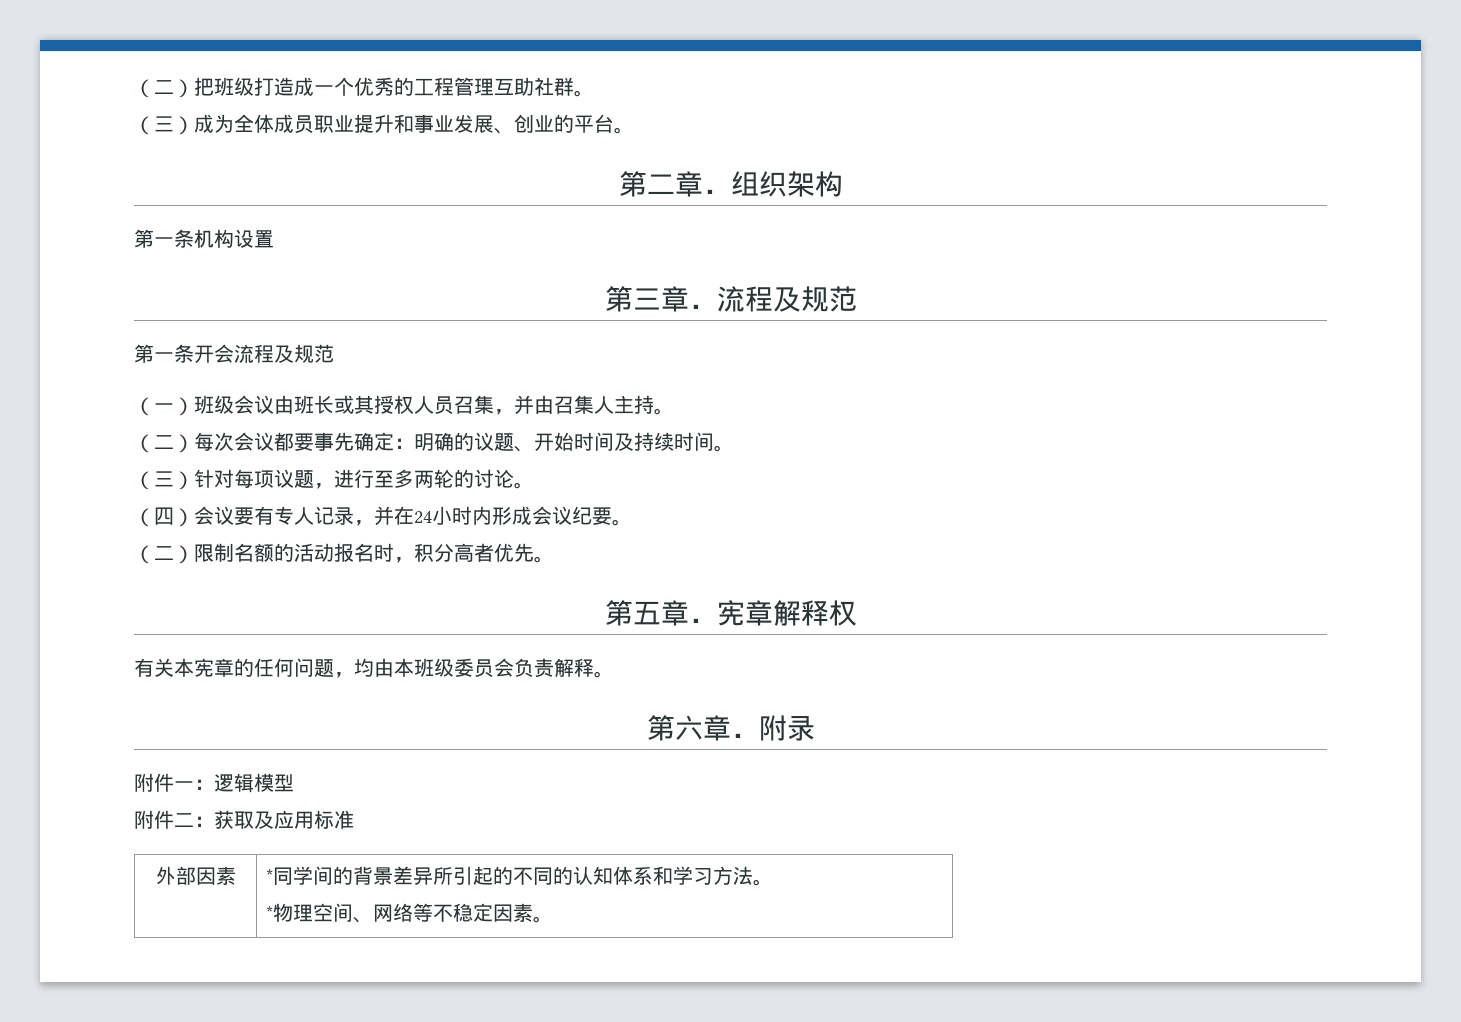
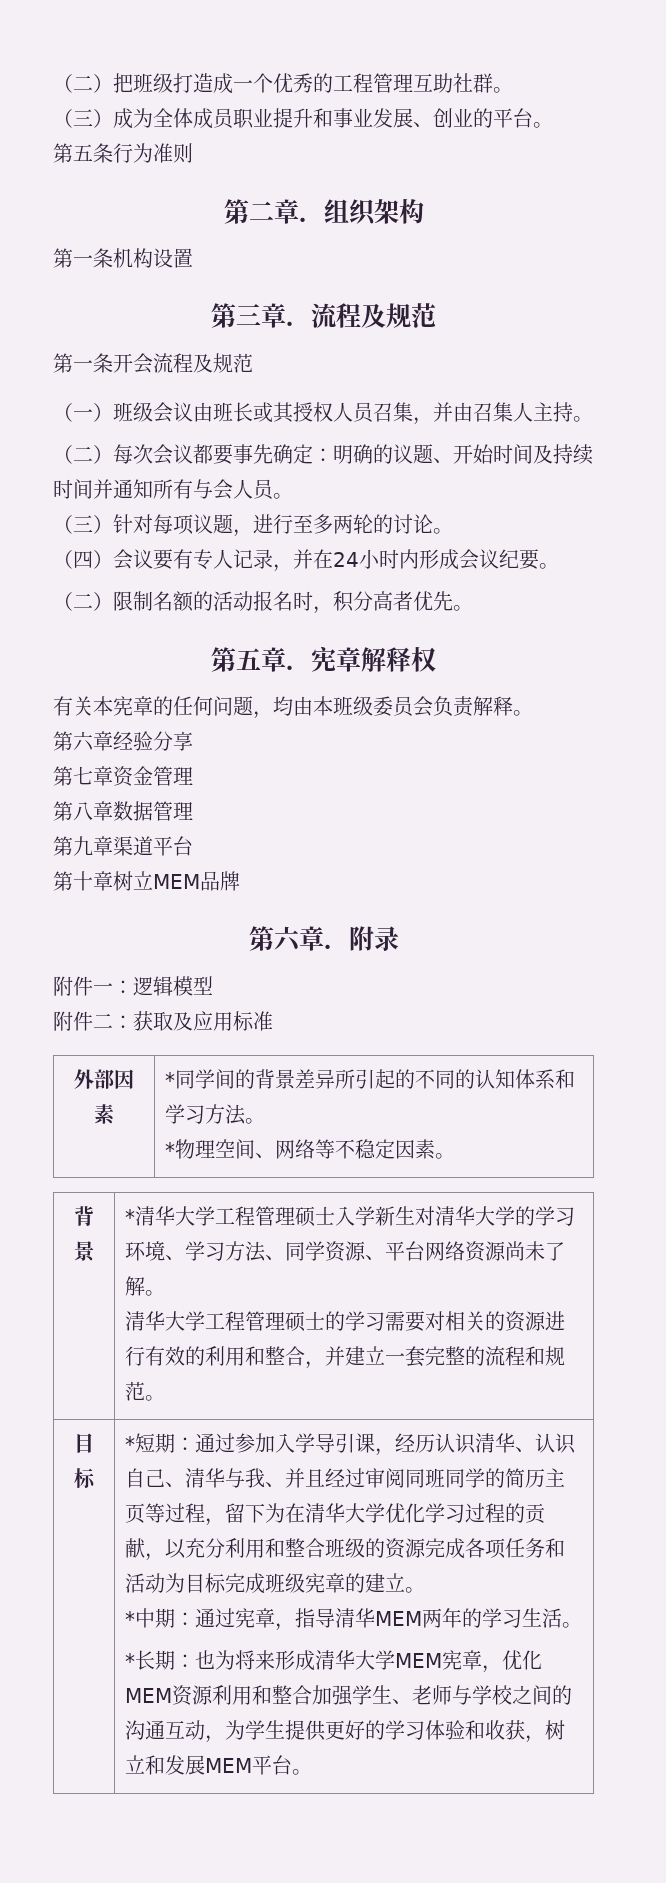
(634, 130) none -> [53,143,193,163] // 第五条行为准则
(714, 441) none -> [93,479,275,500] 并通知所有与会人员
(614, 674) none -> [53,731,193,751] [53,766,193,787] [53,801,193,821] [53,836,193,856] [53,871,240,891] // 第六章经验分享 // 第七章资金管理 // 第八章数据管理 // 第九章渠道平台 // 第十章树立MEM品牌
(554, 919) none -> [74,1206,94,1226] [74,1241,95,1262] [125,1206,576,1227] [125,1241,566,1262] [125,1276,166,1296] [125,1311,566,1332] [125,1346,566,1369] [125,1381,166,1401] [74,1433,94,1453] [74,1468,96,1489] [125,1433,577,1456] [125,1468,566,1488] [125,1503,548,1526] [125,1538,566,1561] [125,1573,426,1594] [125,1608,583,1631] [125,1650,543,1673] [125,1685,573,1706] [125,1720,566,1743] [125,1755,313,1775] // 背景 | *清华大学工程管理硕士入学新生对清华大学的学习环境、学习方法、同学资源、平台网络资源尚未了解。 // 清华大学工程管理硕士的学习需要对相关的资源进行有效的利用和整合，并建立一套完整的流程和规范。 // 目标 | *短期：通过参加入学导引课，经历认识清华、认识自己、清华与我、并且经过审阅同班同学的简历主页等过程，留下为在清华大学优化学习过程的贡献，以充分利用和整合班级的资源完成各项任务和活动为目标完成班级宪章的建立。 // *中期：通过宪章，指导清华MEM两年的学习生活。 // *长期：也为将来形成清华大学MEM宪章，优化MEM资源利用和整合加强学生、老师与学校之间的沟通互动，为学生提供更好的学习体验和收获，树立和发展MEM平台。

